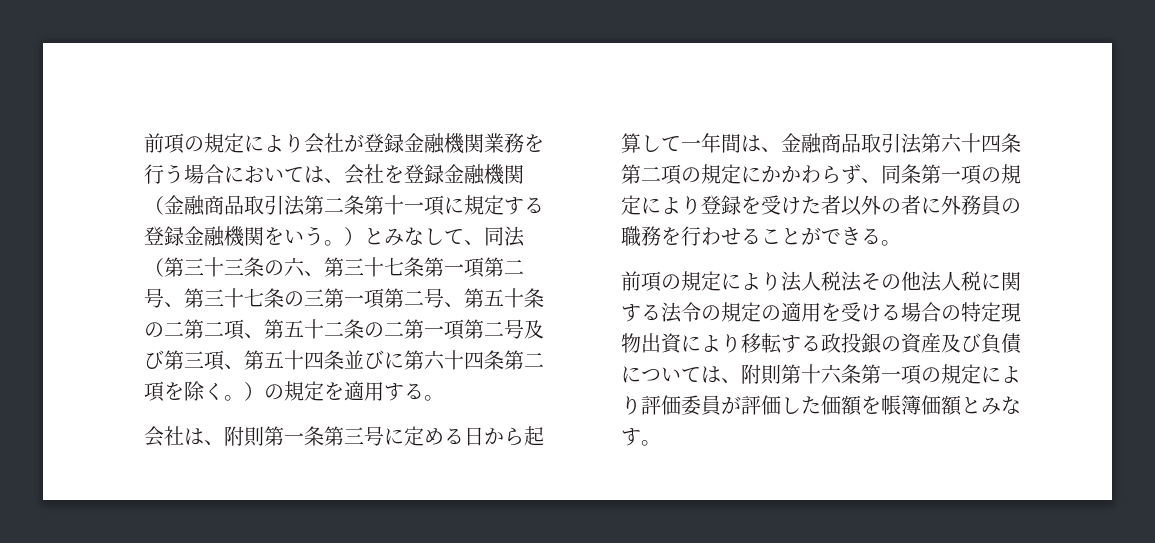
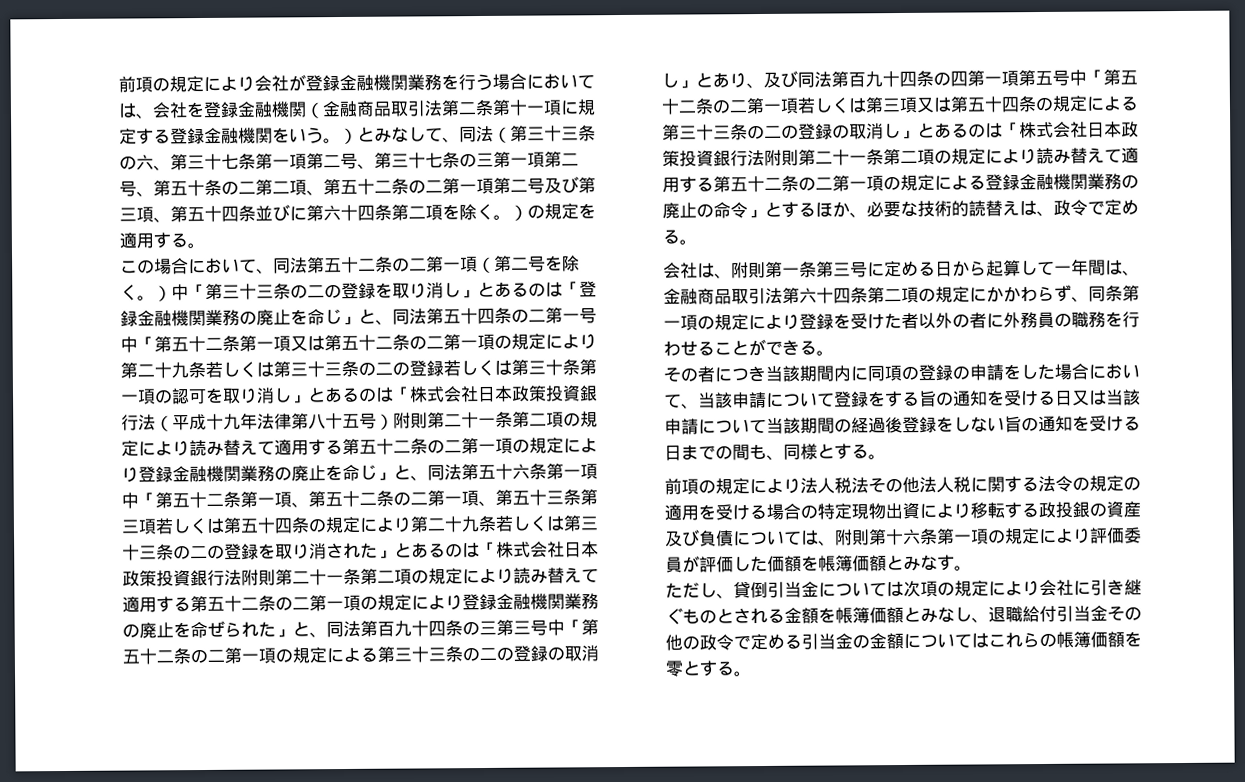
(445, 398) none -> [120,255,581,275] [120,281,598,302] [120,307,598,327] [120,333,598,353] [120,359,598,379] [121,385,599,405] [121,411,599,432] [121,437,599,457] [121,463,599,483] [121,489,599,509] [121,515,599,535] [122,541,600,561] [122,567,600,587] [122,593,600,613] [122,619,600,639] [122,645,600,665] [661,69,1139,89] [661,95,1140,115] [662,121,1140,141] [662,147,1140,167] [662,173,1140,193] [662,199,1140,219] [662,229,698,245] // この場合において、同法第五十二条の二第一項（第二号を除く。）中「第三十三条の二の登録を取り消し」とあるのは「登録金融機関業務の廃止を命じ」と、同法第五十四条の二第一号中「第五十二条第一項又は第五十二条の二第一項の規定により第二十九条若しくは第三十三条の二の登録若しくは第三十条第一項の認可を取り消し」とあるのは「株式会社日本政策投資銀行法（平成十九年法律第八十五号）附則第二十一条第二項の規定により読み替えて適用する第五十二条の二第一項の規定により登録金融機関業務の廃止を命じ」と、同法第五十六条第一項中「第五十二条第一項、第五十二条の二第一項、第五十三条第三項若しくは第五十四条の規定により第二十九条若しくは第三十三条の二の登録を取り消された」とあるのは「株式会社日本政策投資銀行法附則第二十一条第二項の規定により読み替えて適用する第五十二条の二第一項の規定により登録金融機関業務の廃止を命ぜられた」と、同法第百九十四条の三第三号中「第五十二条の二第一項の規定による第三十三条の二の登録の取消し」とあり、及び同法第百九十四条の四第一項第五号中「第五十二条の二第一項若しくは第三項又は第五十四条の規定による第三十三条の二の登録の取消し」とあるのは「株式会社日本政策投資銀行法附則第二十一条第二項の規定により読み替えて適用する第五十二条の二第一項の規定による登録金融機関業務の廃止の命令」とするほか、必要な技術的読替えは、政令で定める。
(902, 243) none -> [663,363,1141,383] [664,389,1142,409] [664,415,1142,435] [664,443,887,461] // その者につき当該期間内に同項の登録の申請をした場合において、当該申請について登録をする旨の通知を受ける日又は当該申請について当該期間の経過後登録をしない旨の通知を受ける日までの間も、同様とする。
(662, 443) none -> [665,579,1143,599] [665,605,1143,625] [665,631,1143,651] [665,660,753,677] // ただし、貸倒引当金については次項の規定により会社に引き継ぐものとされる金額を帳簿価額とみなし、退職給付引当金その他の政令で定める引当金の金額についてはこれらの帳簿価額を零とする。

